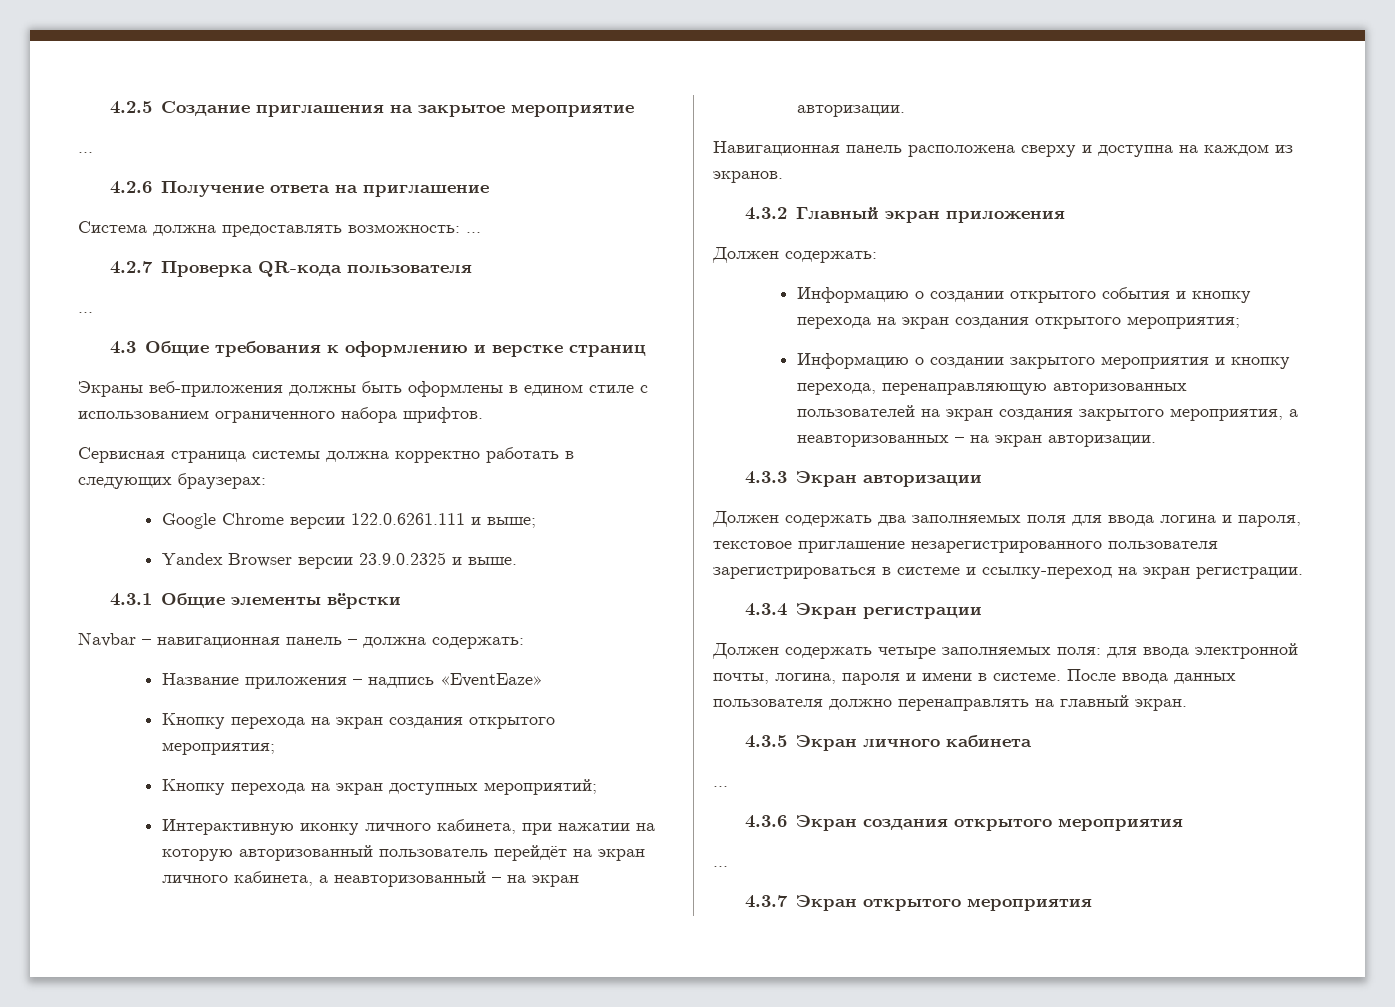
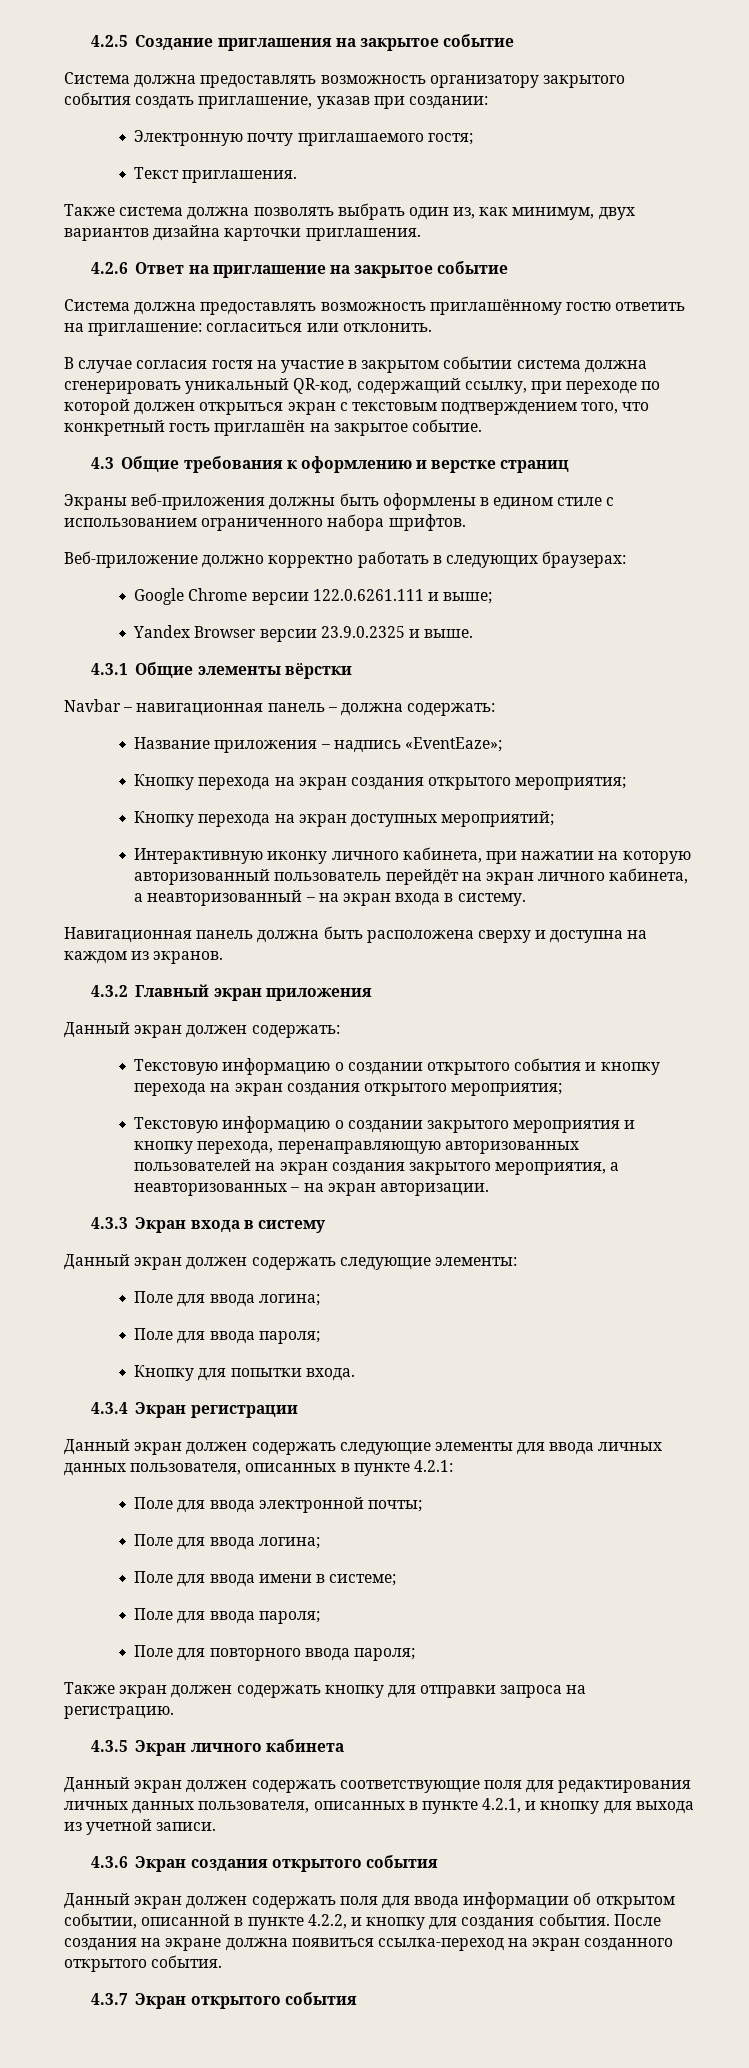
[511,104,635,117] [78,152,93,153] [110,181,490,197] [78,221,481,237] [110,261,473,277] [78,312,93,313] мероприятие // … // 4.2.6 Получение ответа на приглашение // Система должна предоставлять возможность: … // 4.2.7 Проверка QR-кода пользователя // … -> [443,34,515,47] [64,72,625,88] [64,92,488,109] [134,130,473,146] [134,167,298,183] [64,203,635,220] [64,225,421,241] [90,261,509,278] [64,299,686,315] [64,323,432,336] [64,356,647,373] [64,378,661,394] [64,399,650,415] [64,419,482,436] событие // Система должна предоставлять возможность организатору закрытого события создать приглашение, указав при создании: // Электронную почту приглашаемого гостя; // Текст приглашения. // Также система должна позволять выбрать один из, как минимум, двух вариантов дизайна карточки приглашения. // 4.2.6 Ответ на приглашение на закрытое событие // Система должна предоставлять возможность приглашённому гостю ответить на приглашение: согласиться или отклонить. // В случае согласия гостя на участие в закрытом событии система должна сгенерировать уникальный QR-код, содержащий ссылку, при переходе по которой должен открыться экран с текстовым подтверждением того, что конкретный гость приглашён на закрытое событие.
[78,447,389,463] Сервисная страница системы должна -> [64,551,265,568] Веб-приложение должно
[440,673,544,687] «EventEaze» -> [404,737,502,752] «EventEaze»;
[797,105,906,117] авторизации. -> [395,893,526,906] входа в систему.
(902, 149) none -> [257,926,363,943] должна быть
[712,247,877,263] [797,287,910,303] Должен содержать: // Информацию -> [64,1022,340,1038] [134,1058,331,1075] Данный экран должен содержать: // Текстовую информацию
[797,353,910,369] Информацию -> [134,1116,331,1133] Текстовую информацию
[863,475,983,487] [712,511,1301,527] [713,541,1218,553] [713,566,1303,579] [745,603,983,619] [712,643,1298,659] [713,669,1236,685] [713,695,1187,711] [745,735,1033,751] [713,786,728,787] [745,815,1184,831] [713,866,728,867] авторизации // Должен содержать два заполняемых поля для ввода логина и пароля, текстовое приглашение незарегистрированного пользователя зарегистрироваться в системе и ссылку-переход на экран регистрации. // 4.3.4 Экран регистрации // Должен содержать четыре заполняемых поля: для ввода электронной почты, логина, пароля и имени в системе. После ввода данных пользователя должно перенаправлять на главный экран. // 4.3.5 Экран личного кабинета // … // 4.3.6 Экран создания открытого мероприятия // … -> [190,1220,325,1233] [64,1254,517,1270] [134,1291,320,1307] [134,1328,320,1344] [134,1365,355,1381] [90,1402,298,1418] [64,1439,663,1455] [64,1460,453,1476] [134,1497,422,1513] [134,1534,320,1550] [134,1571,397,1587] [134,1608,320,1624] [134,1645,415,1661] [64,1682,587,1698] [64,1706,174,1719] [90,1739,344,1756] [64,1777,692,1793] [64,1798,694,1814] [64,1819,217,1835] [90,1855,438,1872] [64,1892,675,1909] [64,1913,661,1930] [64,1938,674,1951] [64,1955,223,1972] входа в систему // Данный экран должен содержать следующие элементы: // Поле для ввода логина; // Поле для ввода пароля; // Кнопку для попытки входа. // 4.3.4 Экран регистрации // Данный экран должен содержать следующие элементы для ввода личных данных пользователя, описанных в пункте 4.2.1: // Поле для ввода электронной почты; // Поле для ввода логина; // Поле для ввода имени в системе; // Поле для ввода пароля; // Поле для повторного ввода пароля; // Также экран должен содержать кнопку для отправки запроса на регистрацию. // 4.3.5 Экран личного кабинета // Данный экран должен содержать соответствующие поля для редактирования личных данных пользователя, описанных в пункте 4.2.1, и кнопку для выхода из учетной записи. // 4.3.6 Экран создания открытого события // Данный экран должен содержать поля для ввода информации об открытом событии, описанной в пункте 4.2.2, и кнопку для создания события. После создания на экране должна появиться ссылка-переход на экран созданного открытого события.
[967,898,1093,911] мероприятия -> [284,1992,357,2005] события

